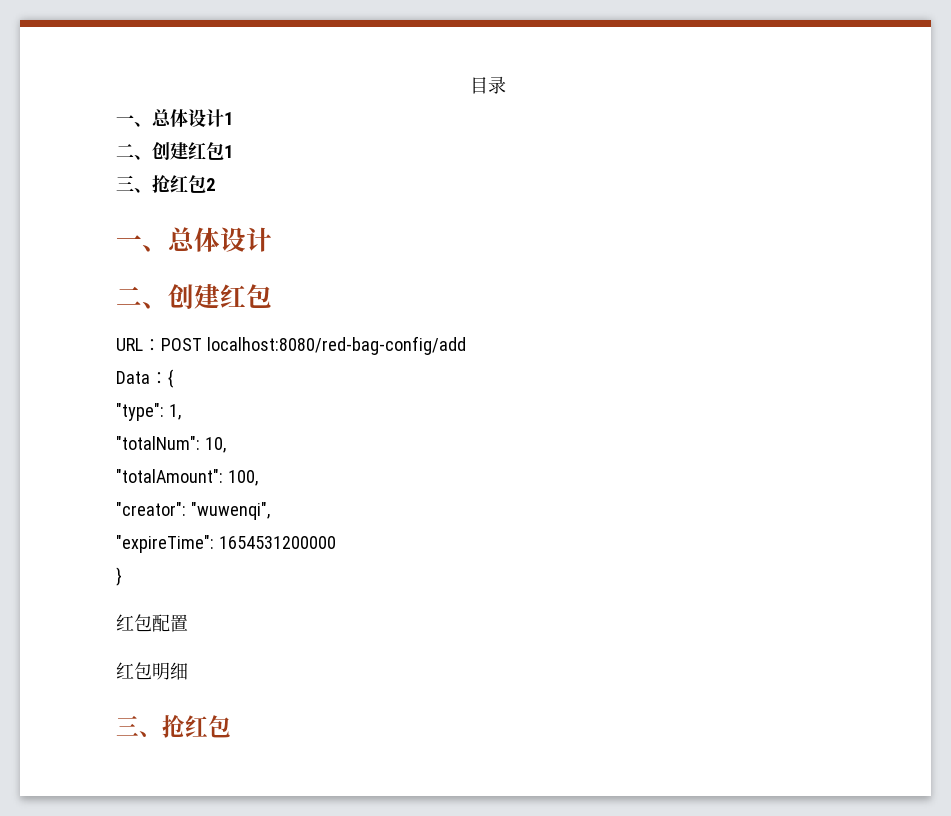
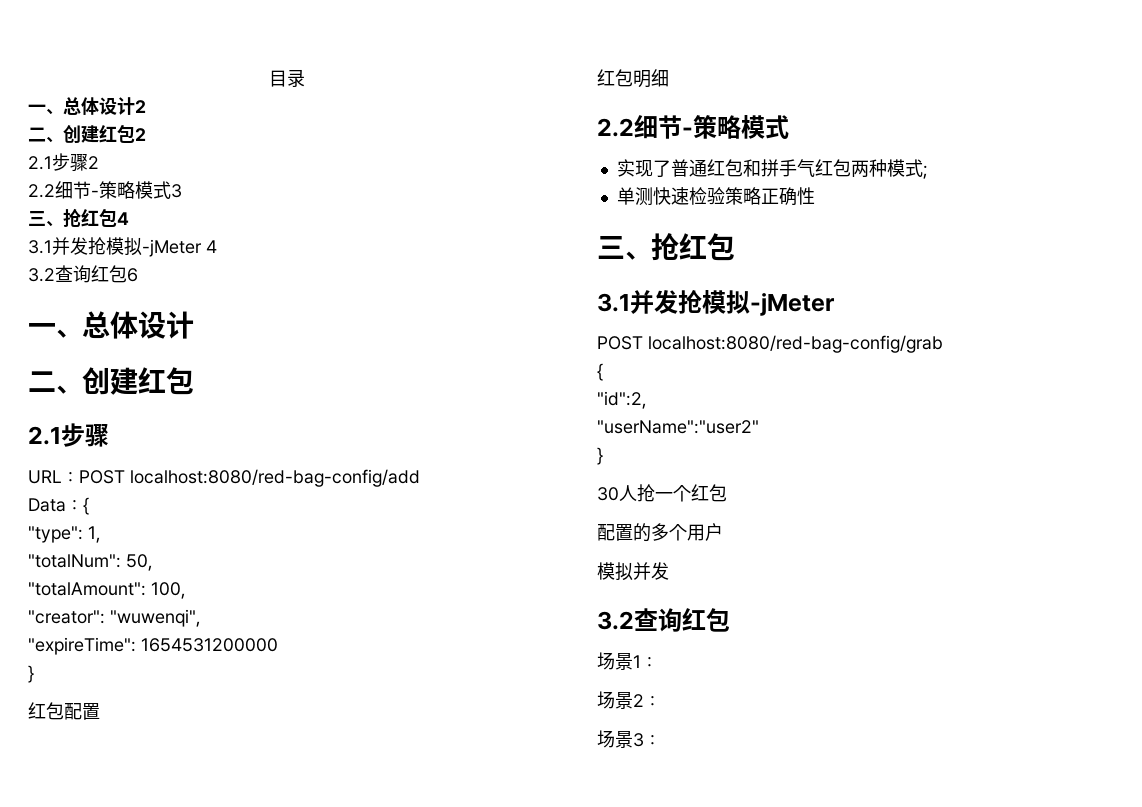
[224,112,233,125] [116,141,233,160] [116,175,215,193] 1 // 二、创建红包1 // 三、抢红包2 -> [135,100,146,113] [28,124,146,143] [28,153,99,172] [28,181,182,199] [28,208,129,227] [28,237,217,257] [28,265,138,283] 2 // 二、创建红包2 // 2.1步骤2 // 2.2细节-策略模式3 // 三、抢红包4 // 3.1并发抢模拟-jMeter 4 // 3.2查询红包6
(272, 296) none -> [28,423,109,447] // 2.1步骤
[204,437,226,453] 10, -> [126,554,153,571] 50,
[116,714,231,738] 三、抢红包 -> [597,115,789,139] [616,159,928,179] [616,187,815,206] [597,233,735,261] [597,289,835,316] [597,335,943,353] [597,363,603,381] [597,391,647,409] [597,420,759,434] [597,447,603,465] [597,484,727,502] [597,523,723,542] [597,562,669,581] [597,608,730,632] [597,652,658,670] [597,691,661,709] [597,730,661,748] 2.2细节-策略模式 // 实现了普通红包和拼手气红包两种模式; // 单测快速检验策略正确性 // 三、抢红包 // 3.1并发抢模拟-jMeter // POST localhost:8080/red-bag-config/grab // { // "id":2, // "userName":"user2" // } // 30人抢一个红包 // 配置的多个用户 // 模拟并发 // 3.2查询红包 // 场景1： // 场景2： // 场景3：

